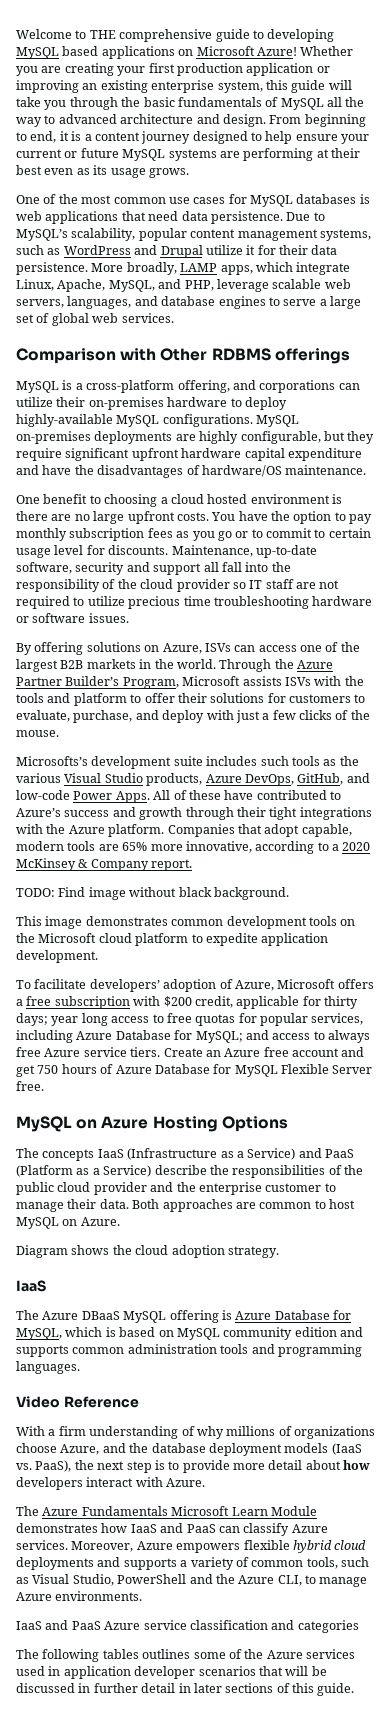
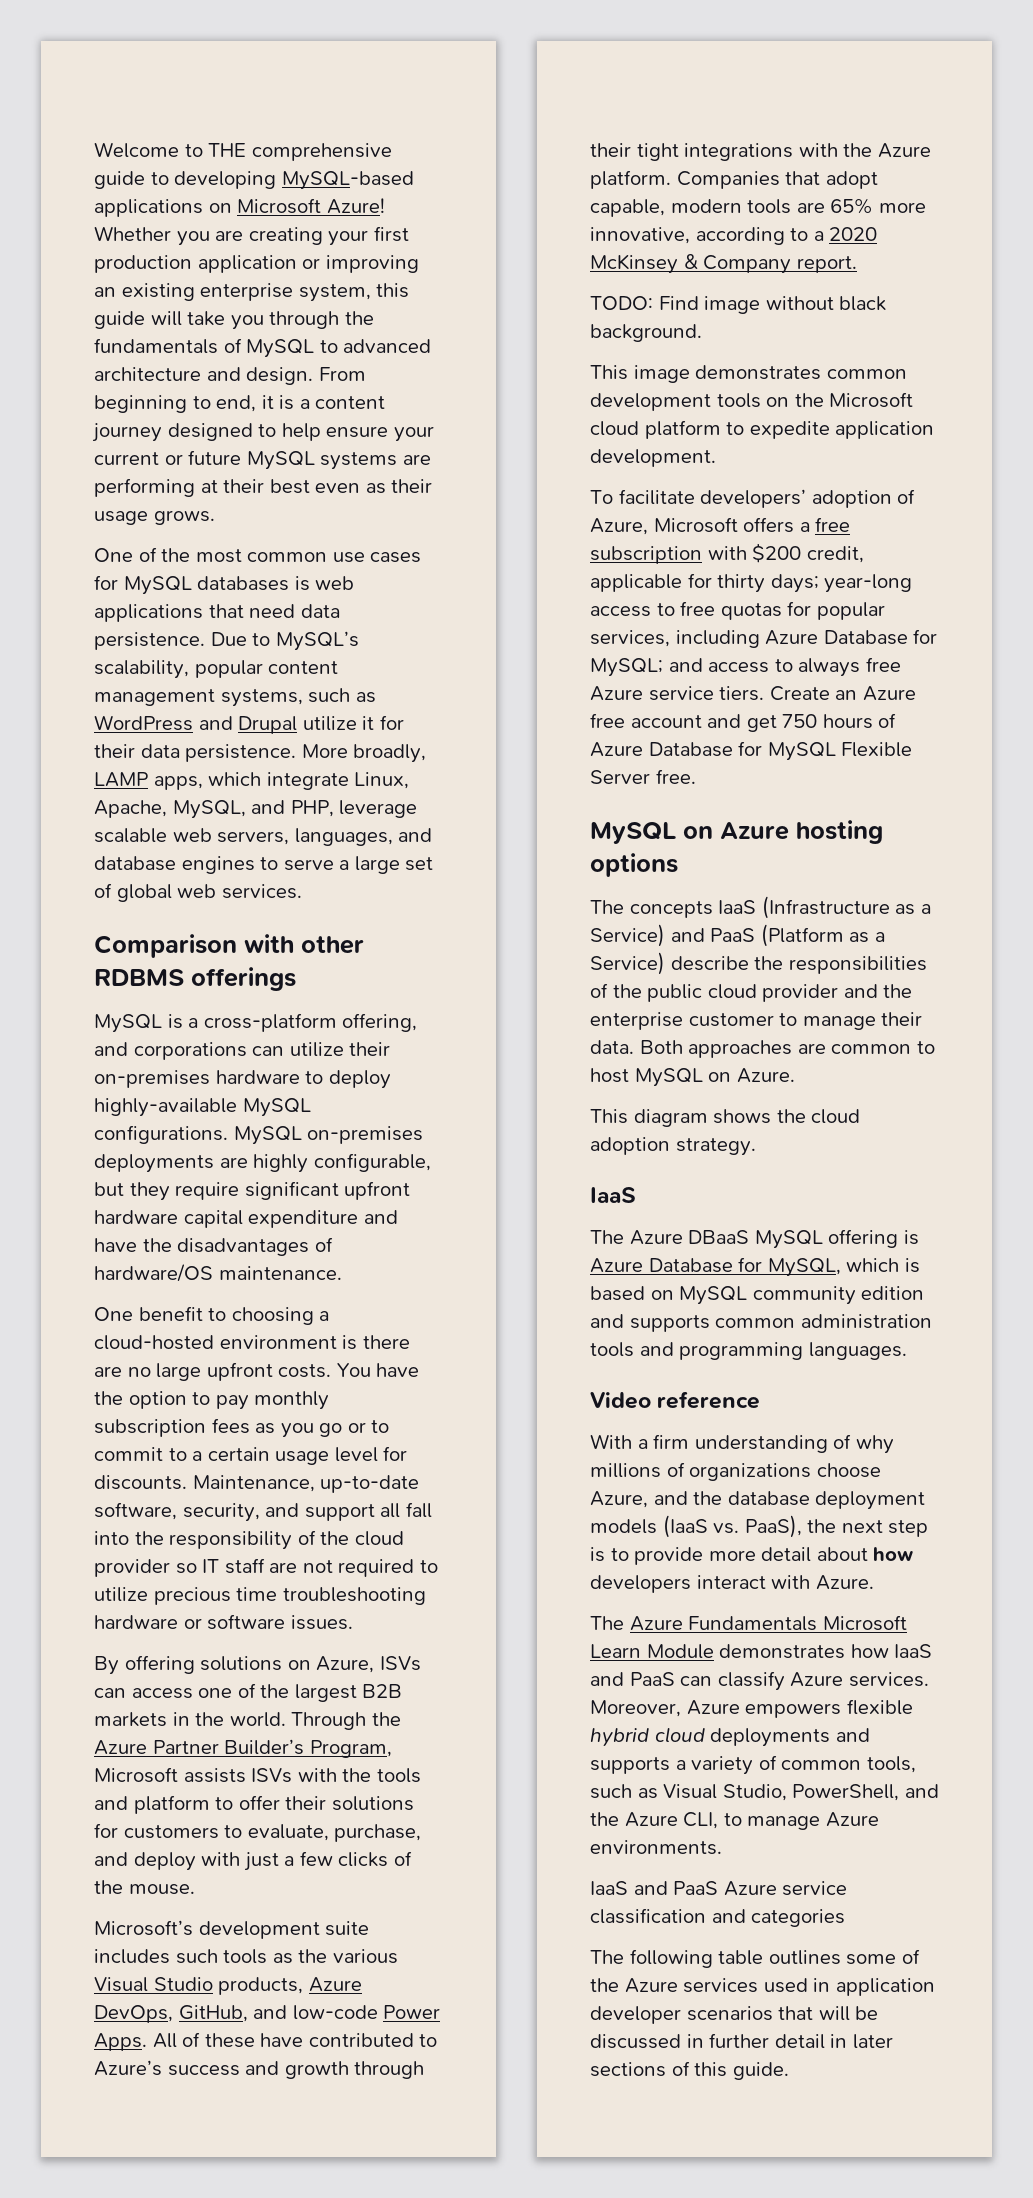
[16,46,99,59] MySQL based -> [281,171,414,190] MySQL-based
[143,97,175,107] basic -> (374, 318) none
[327,97,365,107] [16,117,42,127] all the way -> (315, 348) none
[93,165,108,175] its -> [391,479,433,493] their
[160,348,208,361] Other -> [301,936,364,954] other
[170,494,248,504] cloud hosted -> [94,1335,214,1350] cloud-hosted
(326, 533) none -> [192,1451,203,1461] a
[75,562,125,575] security -> [182,1503,260,1522] security,
[16,756,88,766] Microsofts’s -> [94,1920,193,1936] Microsoft’s
[51,1013,108,1026] year long -> [824,574,913,593] year-long
[152,1116,288,1132] Hosting Options -> [796,820,883,844] [590,853,678,877] hosting options
[16,1245,68,1258] Diagram -> [590,1109,708,1127] This diagram
[63,1396,139,1408] Reference -> [657,1391,761,1409] reference
[117,1574,187,1584] PowerShell -> [792,1784,900,1801] PowerShell,
[102,1649,139,1659] tables -> [718,1950,764,1965] table

